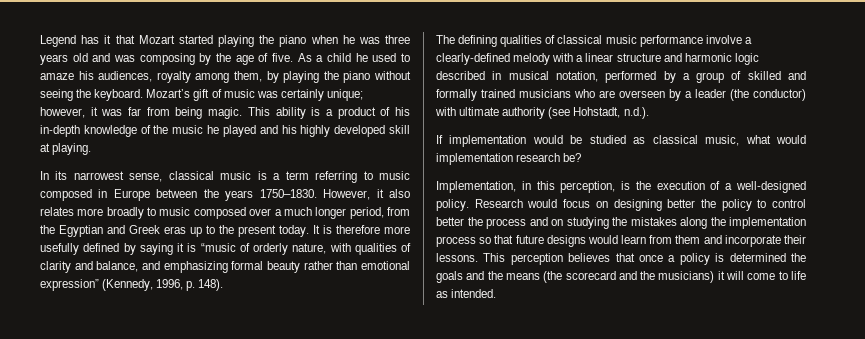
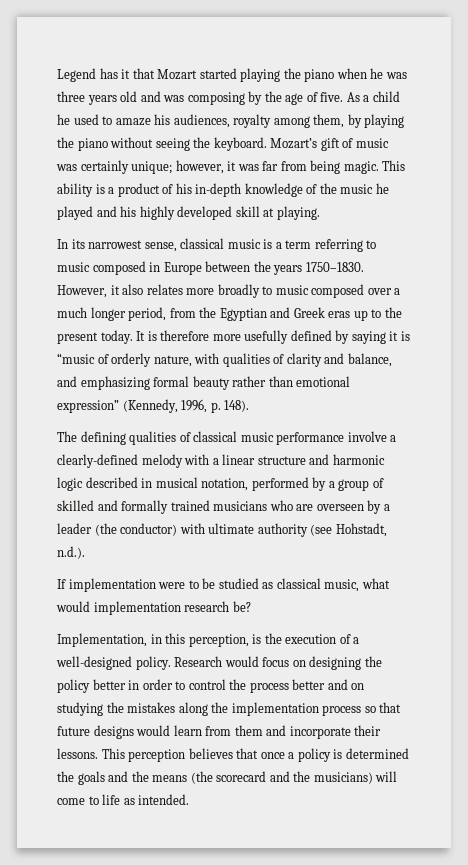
[532,135,563,144] would -> [158,580,199,589] were to
[667,199,696,208] better -> (362, 663) none
(752, 205) none -> [92,679,173,690] better in order
[436,217,464,226] better -> (226, 684) none
(526, 223) none -> [292,679,326,690] better
[717,271,725,280] it -> (373, 778) none

